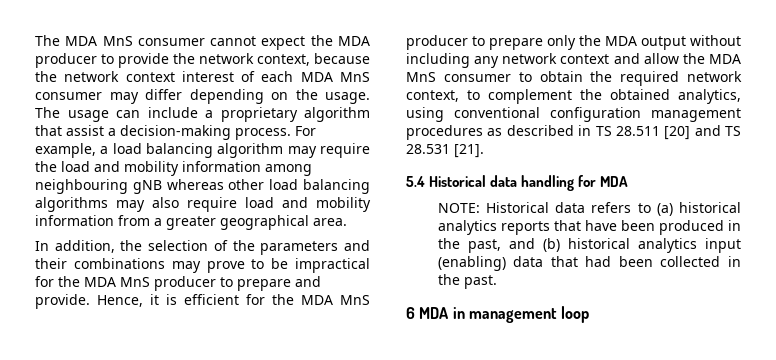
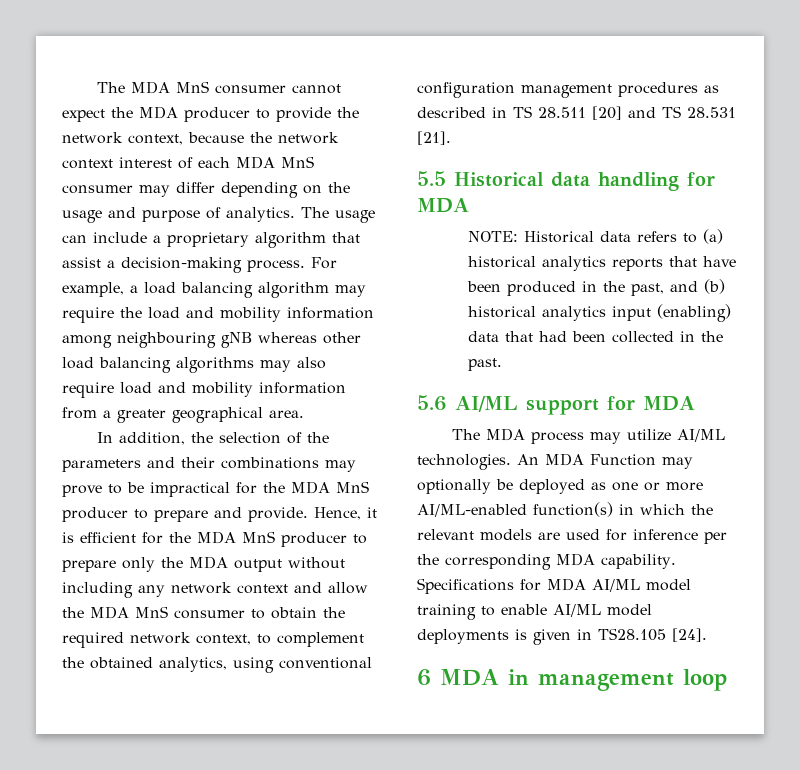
[325,92,370,104] usage. -> [62,207,295,223] usage and purpose of analytics.
[406,176,425,187] 5.4 -> [417,171,446,186] 5.5
(497, 282) none -> [417,395,695,415] [452,428,726,444] [417,453,693,470] [417,479,703,494] [417,502,713,517] [417,529,727,544] [417,553,676,570] [417,578,691,594] [417,604,652,620] [417,628,707,645] // 5.6 AI/ML support for MDA // The MDA process may utilize AI/ML technologies. An MDA Function may optionally be deployed as one or more AI/ML-enabled function(s) in which the relevant models are used for inference per the corresponding MDA capability. Specifications for MDA AI/ML model training to enable AI/ML model deployments is given in TS28.105 [24].

